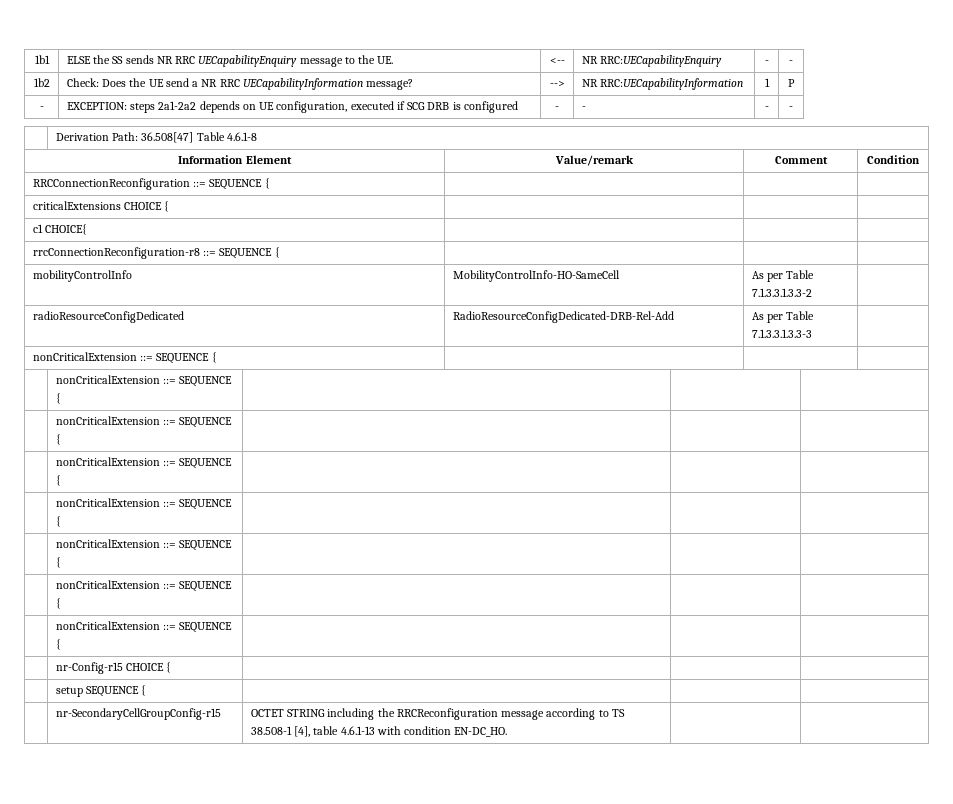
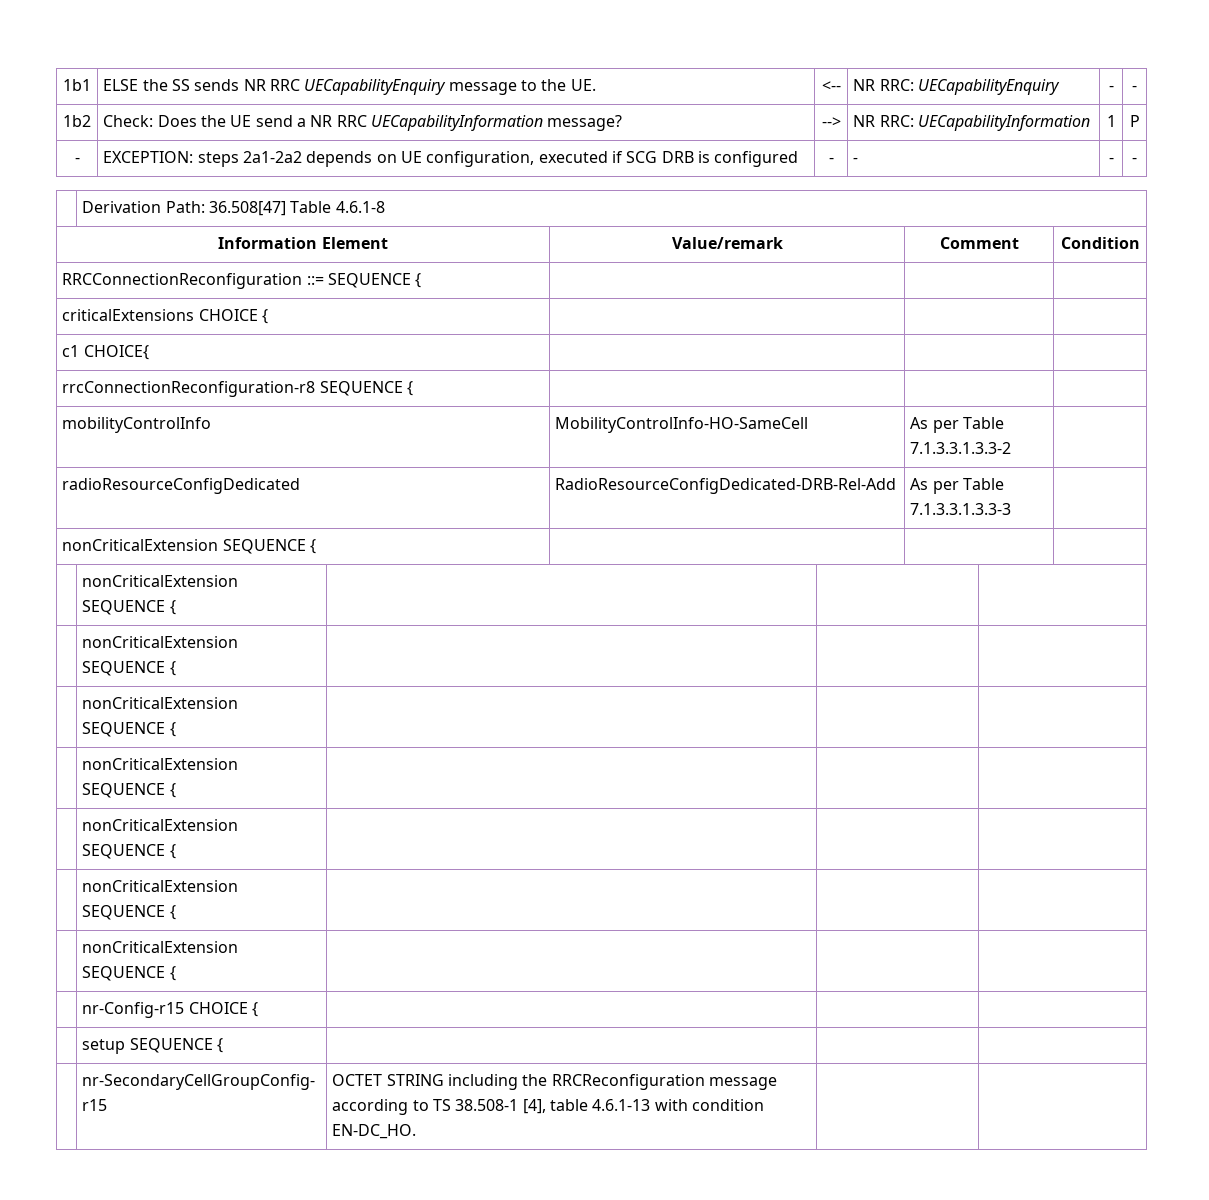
[600,55,723,67] RRC:UECapabilityEnquiry -> [879,79,1061,95] RRC: UECapabilityEnquiry
[600,78,744,90] RRC:UECapabilityInformation -> [879,115,1091,131] RRC: UECapabilityInformation
[203,250,217,256] ::= -> (316, 389) none
[140,352,217,364] [55,375,233,387] [55,393,61,404] [55,416,233,428] [55,434,61,445] [55,457,233,469] [55,475,61,486] [55,498,233,510] [55,516,61,527] [55,539,233,551] [55,557,61,568] [55,580,233,592] [55,598,61,609] [55,621,177,630] ::= SEQUENCE { | | | // | nonCriticalExtension ::= SEQUENCE { | | | // | nonCriticalExtension ::= SEQUENCE { | | | // | nonCriticalExtension ::= SEQUENCE { | | | // | nonCriticalExtension ::= SEQUENCE { | | | // | nonCriticalExtension ::= SEQUENCE { | | | // | nonCriticalExtension ::= SEQUENCE { | | | // | nonCriticalExtension ::= -> [222,539,317,554] [82,575,239,587] [82,600,176,615] [82,636,239,648] [82,661,176,676] [82,697,239,709] [82,722,176,737] [82,758,239,770] [82,783,176,798] [82,819,239,831] [82,844,176,859] [82,880,239,892] [82,905,176,920] [82,941,239,953] SEQUENCE { | | | // | nonCriticalExtension SEQUENCE { | | | // | nonCriticalExtension SEQUENCE { | | | // | nonCriticalExtension SEQUENCE { | | | // | nonCriticalExtension SEQUENCE { | | | // | nonCriticalExtension SEQUENCE { | | | // | nonCriticalExtension SEQUENCE { | | | // | nonCriticalExtension

